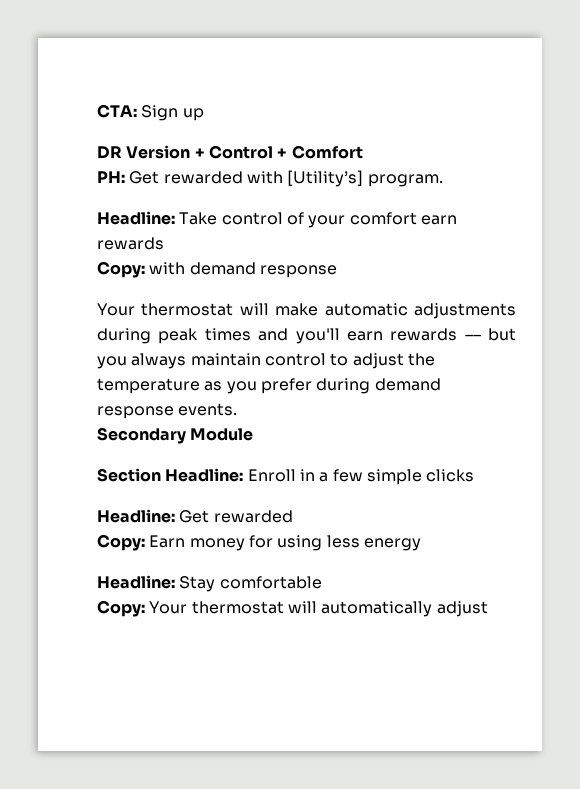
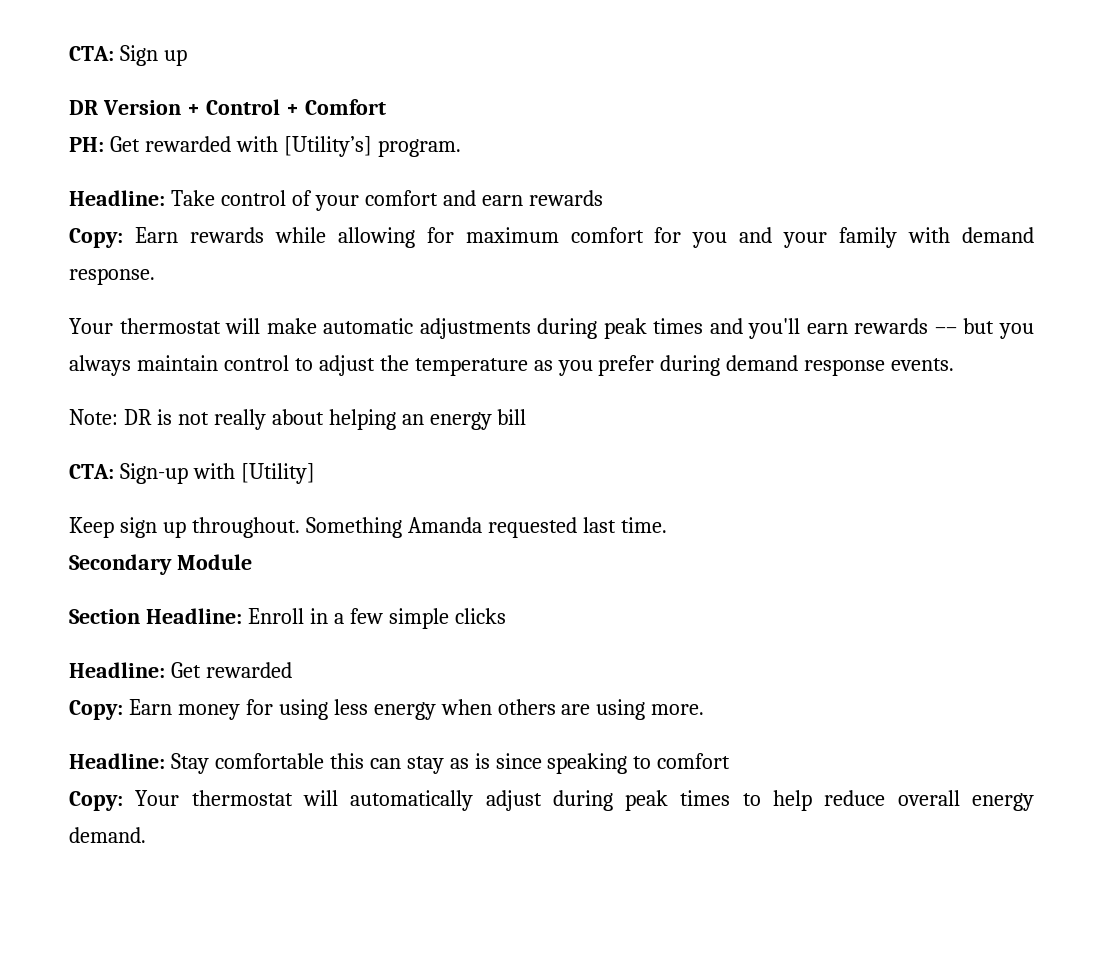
(417, 218) none -> [442,190,476,206] and
(145, 269) none -> [134,227,898,248] Earn rewards while allowing for maximum comfort for you and your family
[259,265,337,278] response -> [69,268,155,285] response.
(238, 409) none -> [69,409,527,430] [69,463,315,484] [69,517,667,538] // Note: DR is not really about helping an energy bill // CTA: Sign-up with [Utility] // Keep sign up throughout. Something Amanda requested last time.
[97,575,322,592] // Headline: Stay comfortable -> [440,699,705,720] [69,753,731,774] when others are using more. // Headline: Stay comfortable this can stay as is since speaking to comfort
(488, 609) none -> [552,790,1034,811] [69,827,146,843] during peak times to help reduce overall energy demand.

